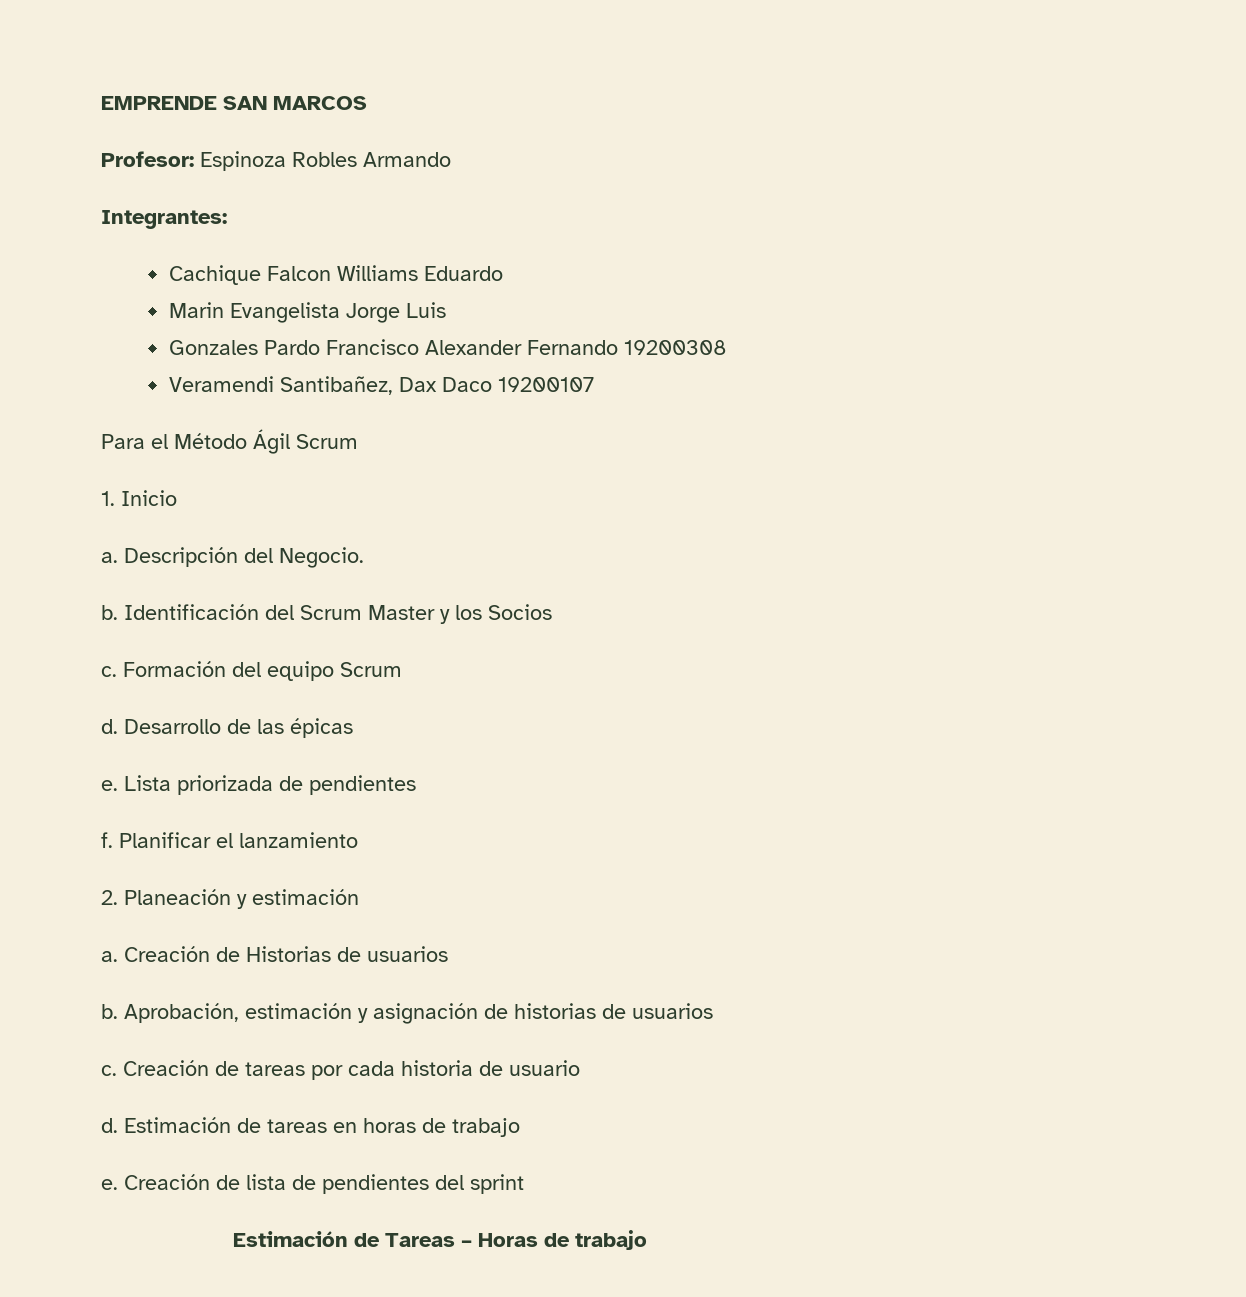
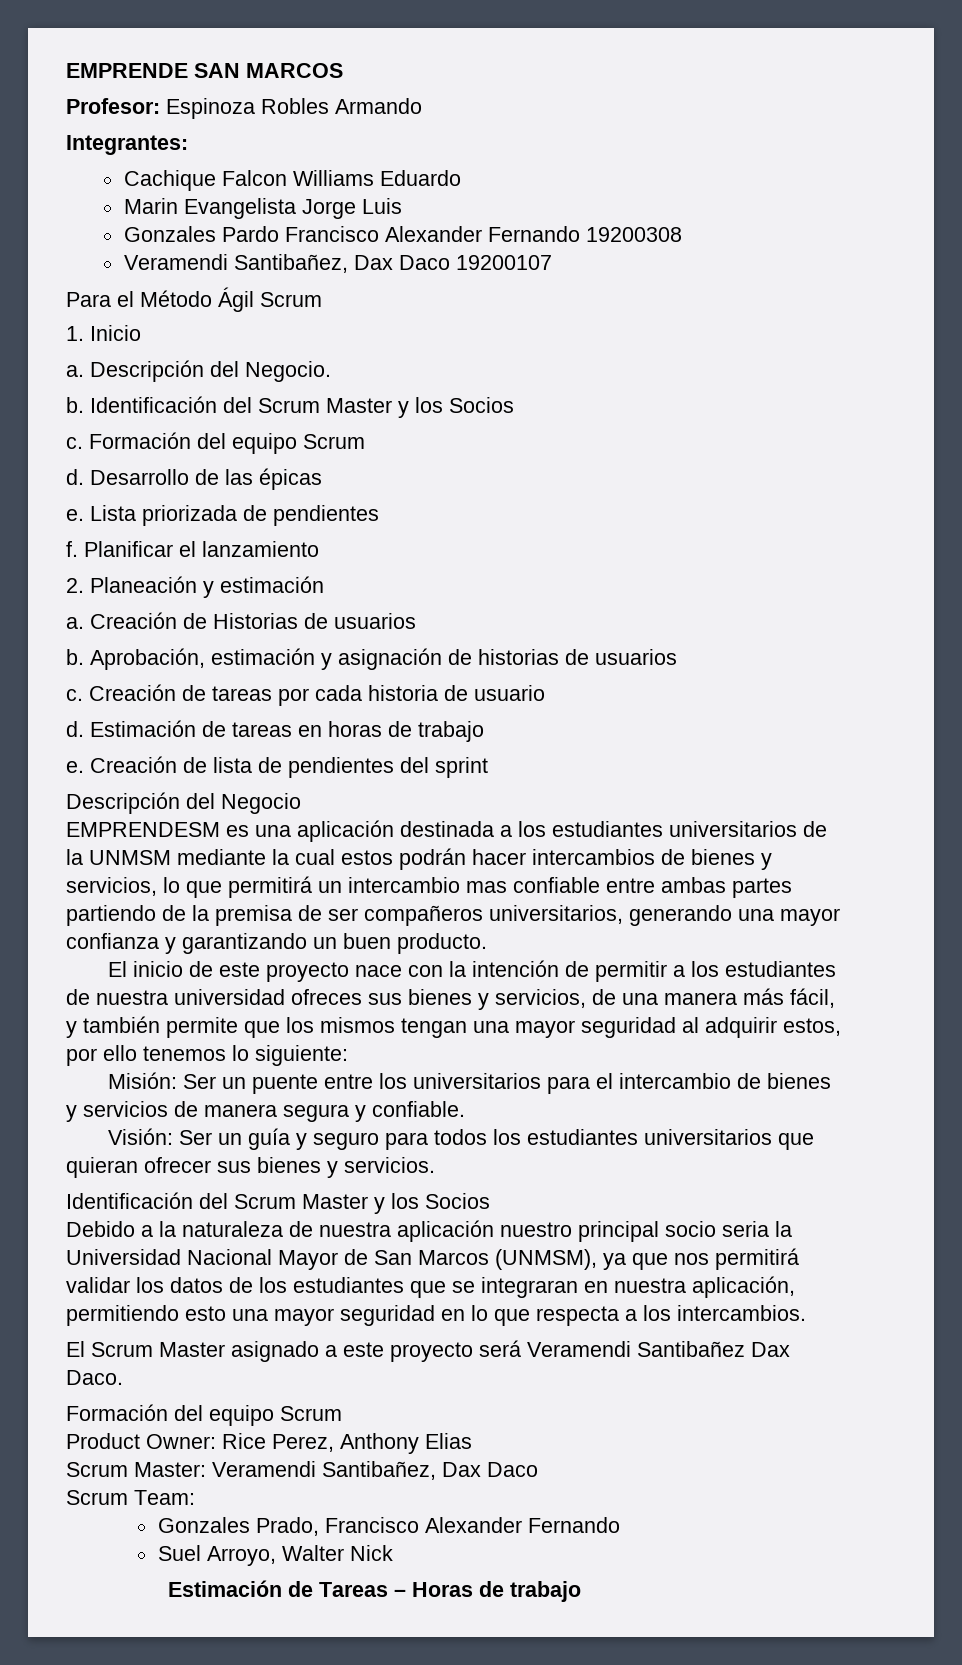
(524, 1184) none -> [66,792,301,814] [66,820,827,842] [66,848,772,870] [66,876,792,898] [66,905,840,926] [66,933,487,954] [108,960,837,982] [66,988,835,1010] [66,1016,841,1038] [66,1045,348,1066] [108,1072,832,1094] [66,1101,465,1122] [108,1128,815,1150] [66,1157,435,1178] [66,1192,490,1214] [66,1220,792,1242] [66,1248,799,1270] [66,1276,795,1298] [66,1305,806,1326] [66,1340,790,1362] [66,1370,123,1385] [66,1404,342,1426] [66,1433,472,1454] [66,1461,538,1480] [66,1490,195,1505] [157,1517,620,1536] [157,1545,393,1566] // Descripción del Negocio // EMPRENDESM es una aplicación destinada a los estudiantes universitarios de la UNMSM mediante la cual estos podrán hacer intercambios de bienes y servicios, lo que permitirá un intercambio mas confiable entre ambas partes partiendo de la premisa de ser compañeros universitarios, generando una mayor confianza y garantizando un buen producto. // El inicio de este proyecto nace con la intención de permitir a los estudiantes de nuestra universidad ofreces sus bienes y servicios, de una manera más fácil, y también permite que los mismos tengan una mayor seguridad al adquirir estos, por ello tenemos lo siguiente: // Misión: Ser un puente entre los universitarios para el intercambio de bienes y servicios de manera segura y confiable. // Visión: Ser un guía y seguro para todos los estudiantes universitarios que quieran ofrecer sus bienes y servicios. // Identificación del Scrum Master y los Socios // Debido a la naturaleza de nuestra aplicación nuestro principal socio seria la Universidad Nacional Mayor de San Marcos (UNMSM), ya que nos permitirá validar los datos de los estudiantes que se integraran en nuestra aplicación, permitiendo esto una mayor seguridad en lo que respecta a los intercambios. // El Scrum Master asignado a este proyecto será Veramendi Santibañez Dax Daco. // Formación del equipo Scrum // Product Owner: Rice Perez, Anthony Elias // Scrum Master: Veramendi Santibañez, Dax Daco // Scrum Team: // Gonzales Prado, Francisco Alexander Fernando // Suel Arroyo, Walter Nick

